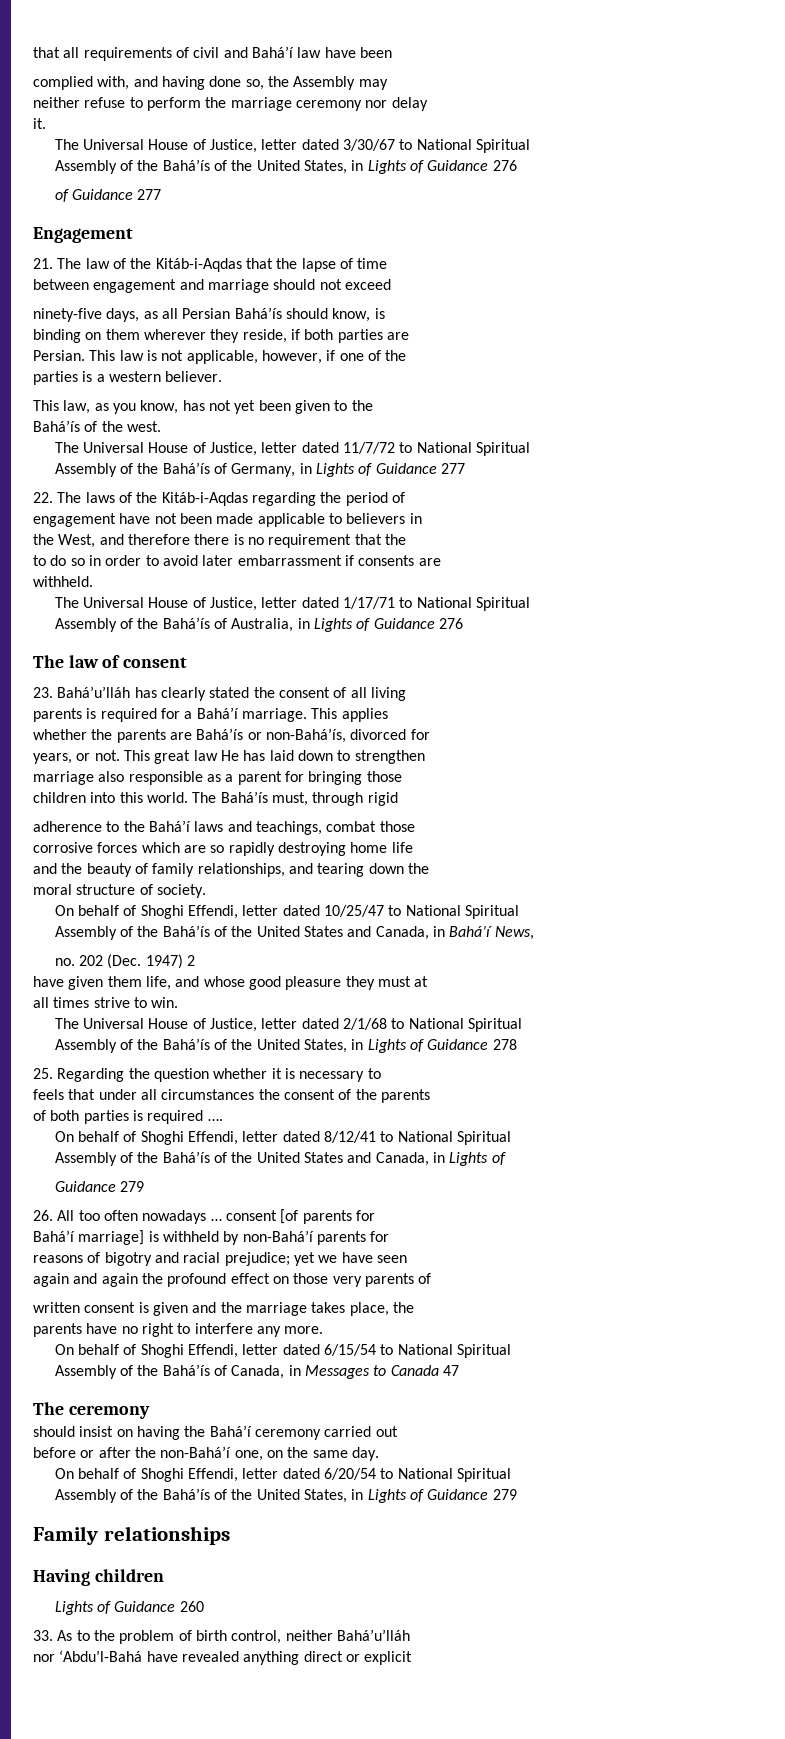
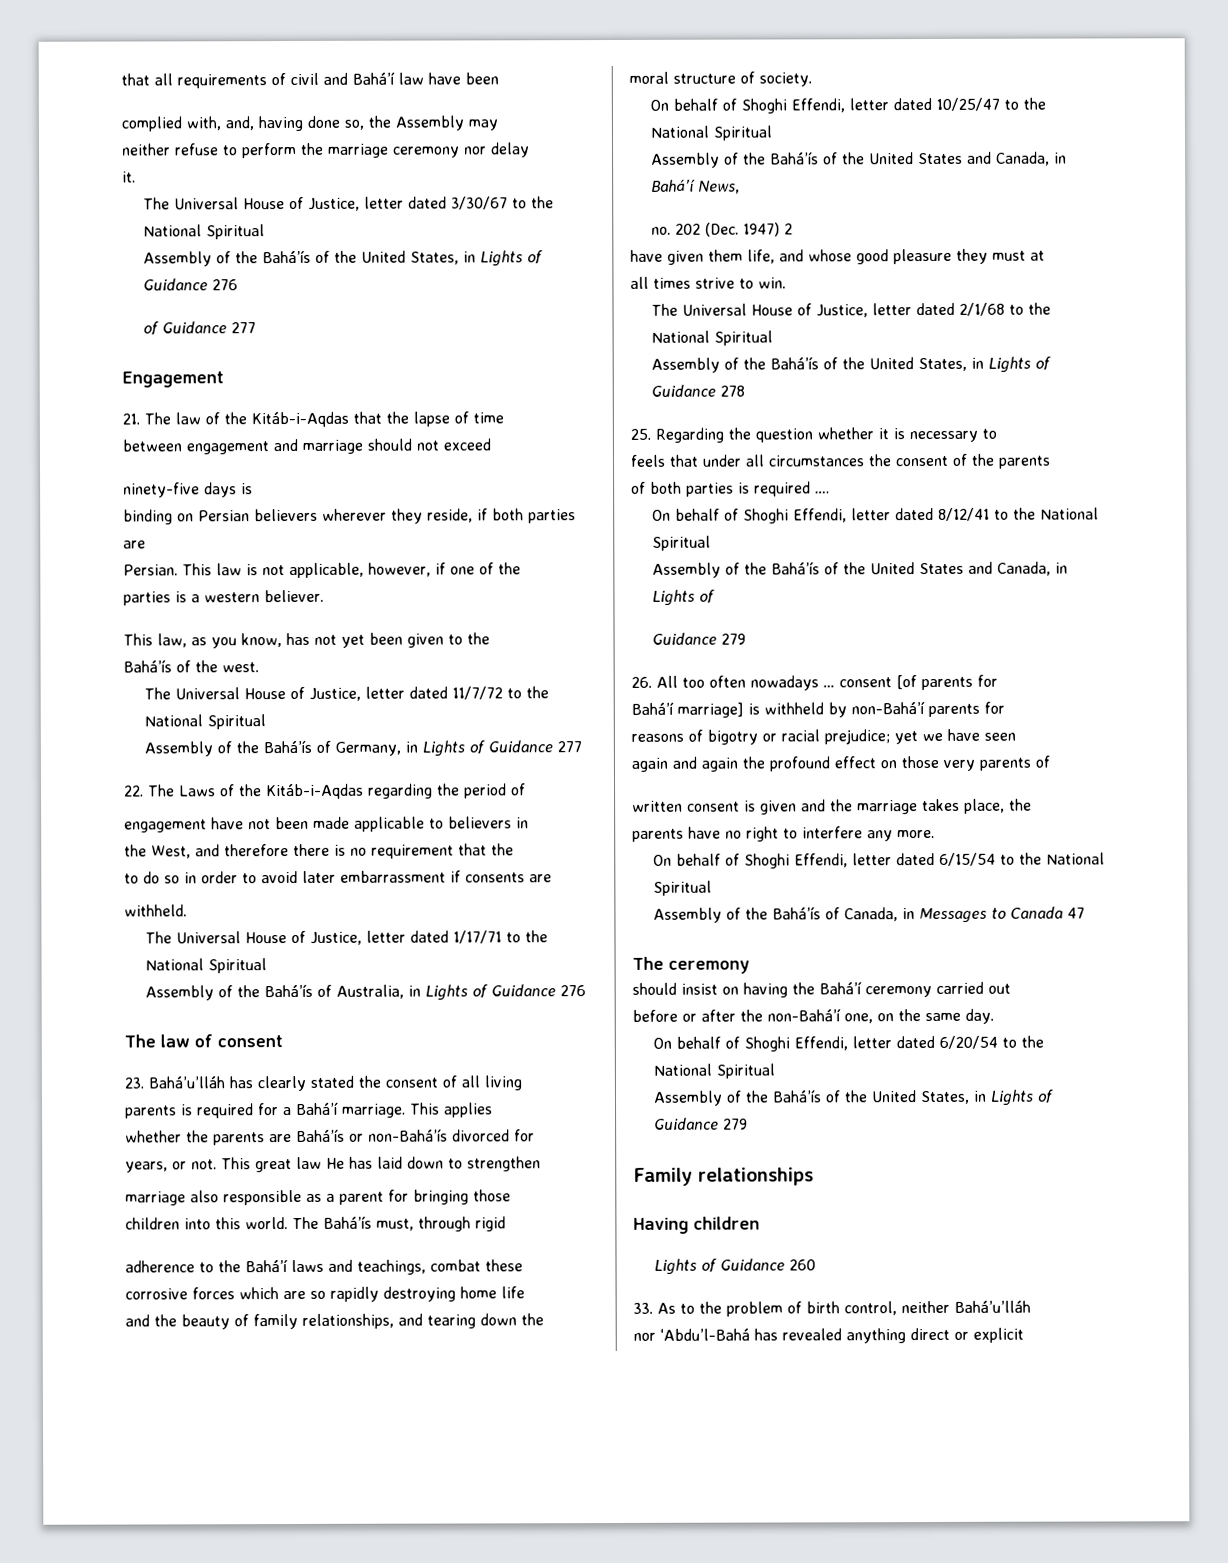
[133,76,158,87] and -> [225,116,254,131] and,
(413, 144) none -> [530,196,554,209] the
[106,307,371,322] days, as all Persian Bahá’ís should know, -> [204,482,237,498] days
[105,329,140,340] them -> [198,508,318,522] Persian believers
(413, 447) none -> [525,686,549,699] the
[85,492,115,503] laws -> [179,785,216,797] Laws
(413, 602) none -> [524,930,548,943] the
[265,728,346,743] non-Bahá’ís, -> [368,1128,448,1142] non-Bahá’ís
[379,821,415,832] those -> [485,1259,523,1272] these
(402, 910) none -> [1022,97,1046,110] the
(405, 1023) none -> [1027,302,1051,315] the
(394, 1136) none -> [1012,507,1036,520] the
[154,1252,179,1263] and -> [762,733,777,742] or
(394, 1349) none -> [1018,852,1042,865] the
(394, 1473) none -> [1020,1035,1044,1048] the
[146,1651,178,1662] have -> [754,1328,778,1341] has

